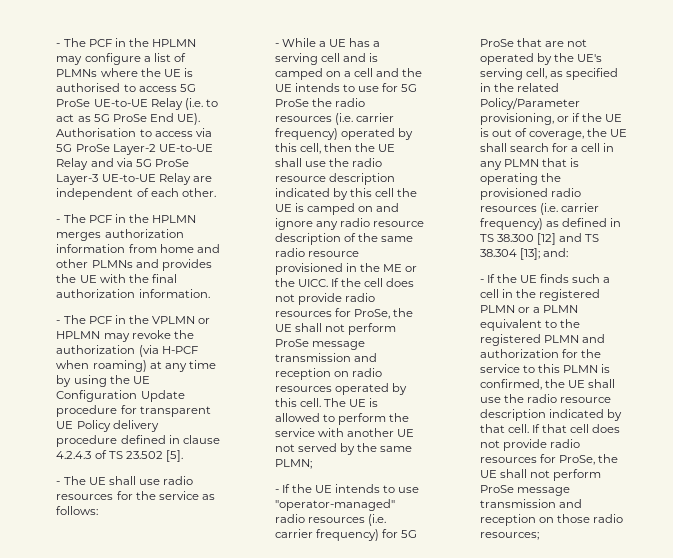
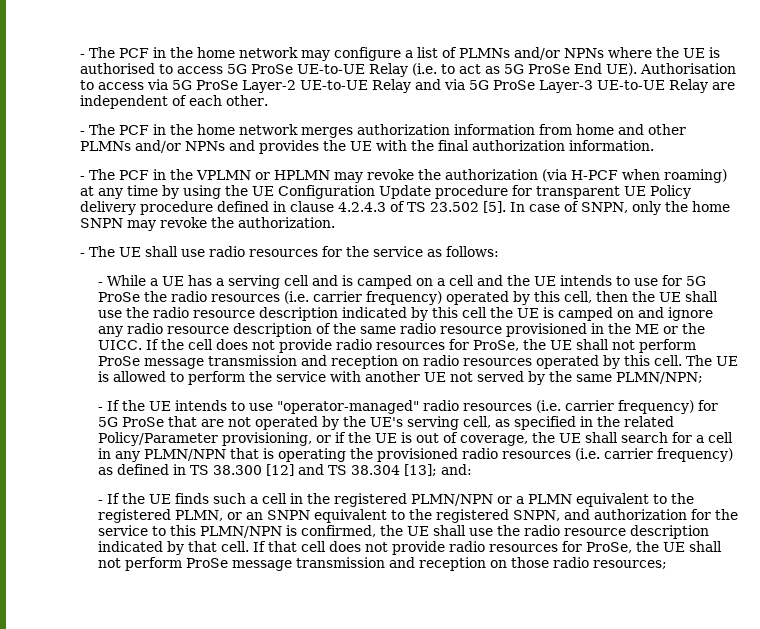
[56,38,196,47] - The PCF in the HPLMN -> [80,47,299,58] - The PCF in the home network
(98, 73) none -> [514,47,605,60] and/or NPNs
[151,215,196,223] HPLMN -> [197,124,299,135] home network
(133, 264) none -> [135,140,226,153] and/or NPNs
(183, 456) none -> [510,201,731,215] [80,217,336,231] In case of SNPN, only the home SNPN may revoke the authorization.
[274,459,312,469] PLMN; -> [615,372,703,384] PLMN/NPN;
[503,159,539,167] PLMN -> [143,449,226,461] PLMN/NPN
[479,305,515,313] PLMN -> [410,494,493,506] PLMN/NPN
[543,335,579,343] PLMN -> [174,509,560,523] PLMN, or an SNPN equivalent to the registered SNPN,
[563,365,599,373] PLMN -> [199,526,282,538] PLMN/NPN

